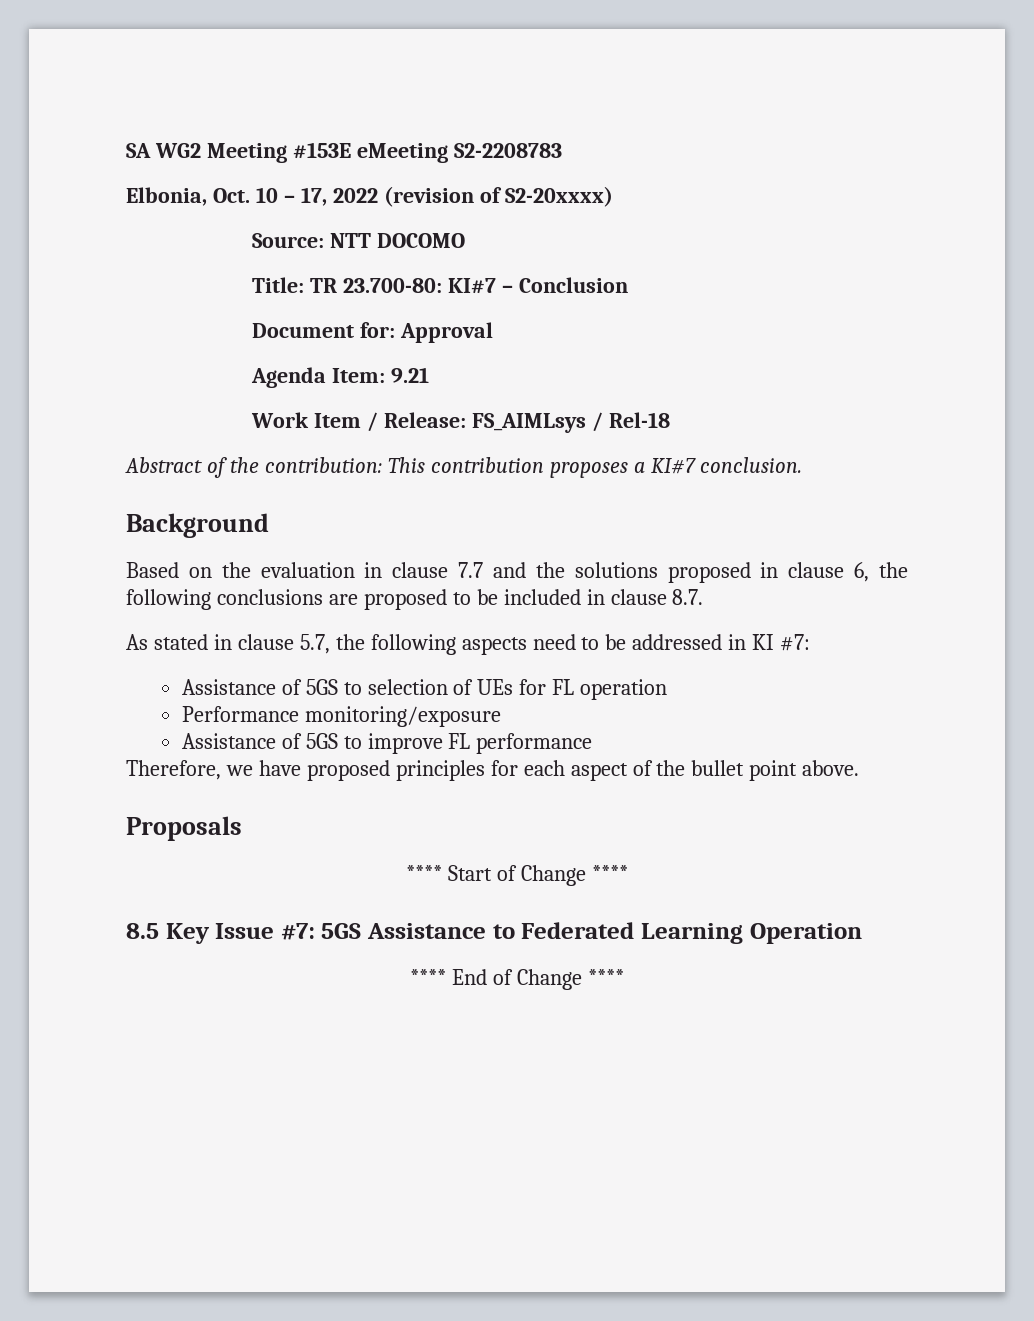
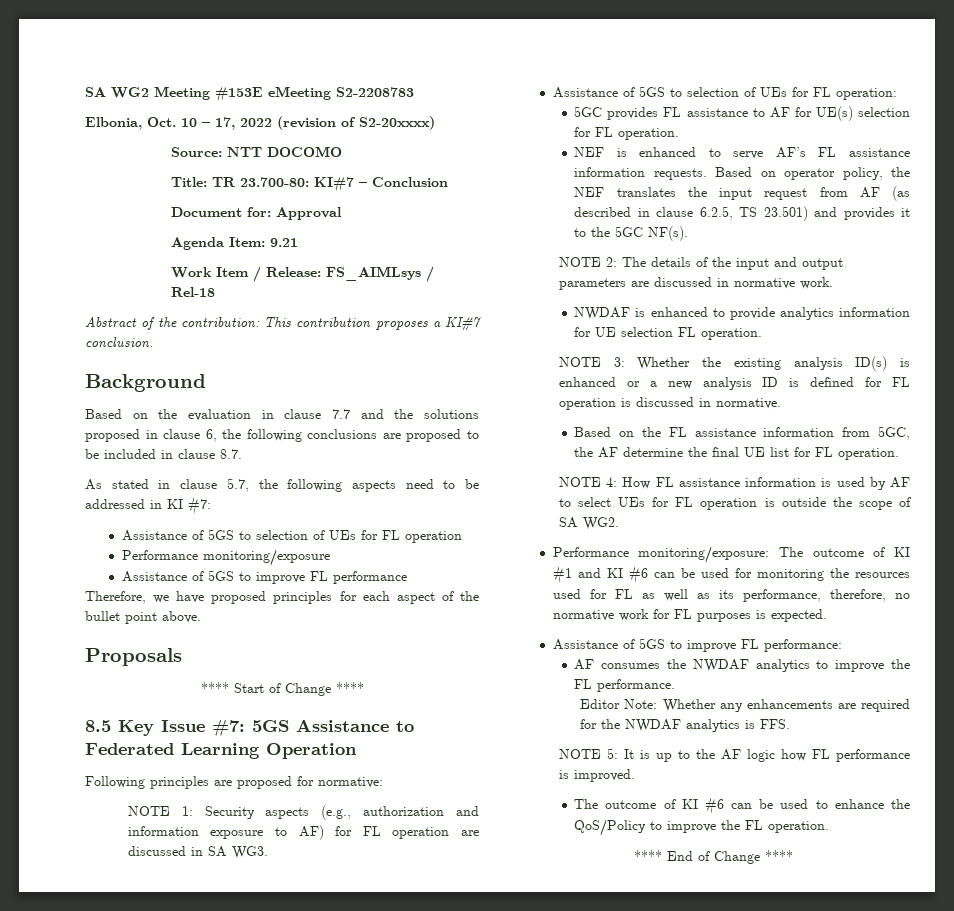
(862, 933) none -> [85,776,383,789] [127,805,480,820] [127,825,479,840] [127,846,268,859] [552,86,897,100] [574,106,910,121] [574,127,680,140] [574,147,910,159] [574,167,910,180] [574,186,910,201] [574,206,910,221] [574,226,689,241] [558,257,843,270] [558,277,833,290] [574,307,910,320] [574,327,763,340] [558,356,910,371] [558,377,911,390] [558,397,781,410] [574,426,910,440] [574,447,900,460] [558,477,910,490] [558,497,911,510] [558,517,619,530] [552,546,910,563] [552,566,910,584] [552,589,910,602] [552,609,827,622] [552,638,842,652] [574,659,910,672] [574,679,676,692] [580,699,910,712] [580,719,791,732] [558,748,910,762] [558,769,635,782] [574,797,910,815] [574,819,830,836] // Following principles are proposed for normative: // NOTE 1: Security aspects (e.g., authorization and information exposure to AF) for FL operation are discussed in SA WG3. // Assistance of 5GS to selection of UEs for FL operation: // 5GC provides FL assistance to AF for UE(s) selection for FL operation. // NEF is enhanced to serve AF’s FL assistance information requests. Based on operator policy, the NEF translates the input request from AF (as described in clause 6.2.5, TS 23.501) and provides it to the 5GC NF(s). // NOTE 2: The details of the input and output parameters are discussed in normative work. // NWDAF is enhanced to provide analytics information for UE selection FL operation. // NOTE 3: Whether the existing analysis ID(s) is enhanced or a new analysis ID is defined for FL operation is discussed in normative. // Based on the FL assistance information from 5GC, the AF determine the final UE list for FL operation. // NOTE 4: How FL assistance information is used by AF to select UEs for FL operation is outside the scope of SA WG2. // Performance monitoring/exposure: The outcome of KI #1 and KI #6 can be used for monitoring the resources used for FL as well as its performance, therefore, no normative work for FL purposes is expected. // Assistance of 5GS to improve FL performance: // AF consumes the NWDAF analytics to improve the FL performance. // Editor Note: Whether any enhancements are required for the NWDAF analytics is FFS. // NOTE 5: It is up to the AF logic how FL performance is improved. // The outcome of KI #6 can be used to enhance the QoS/Policy to improve the FL operation.

